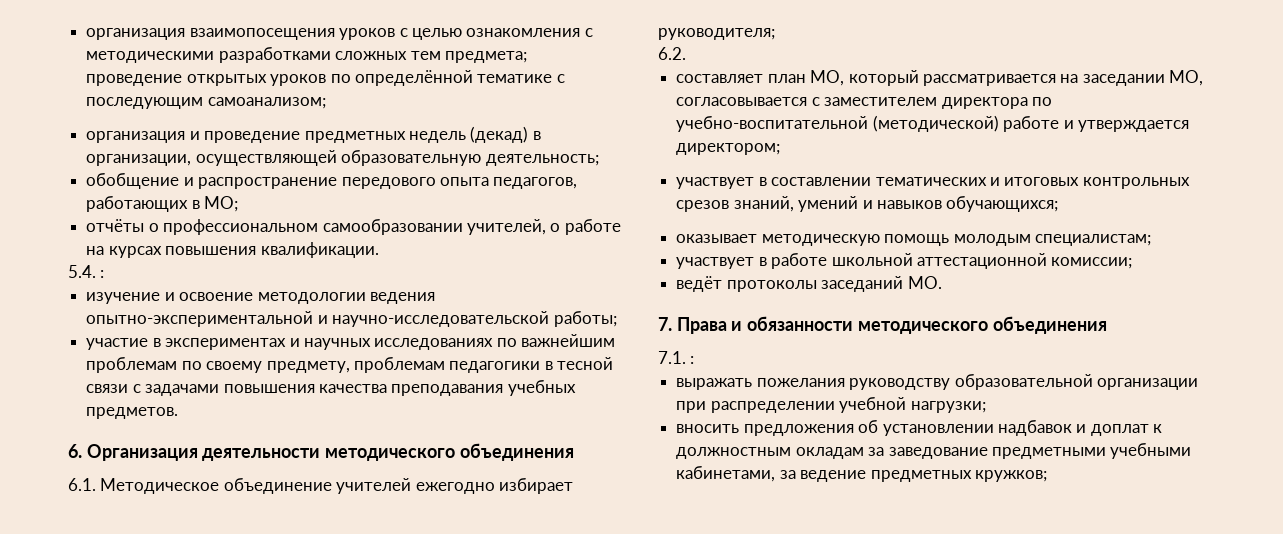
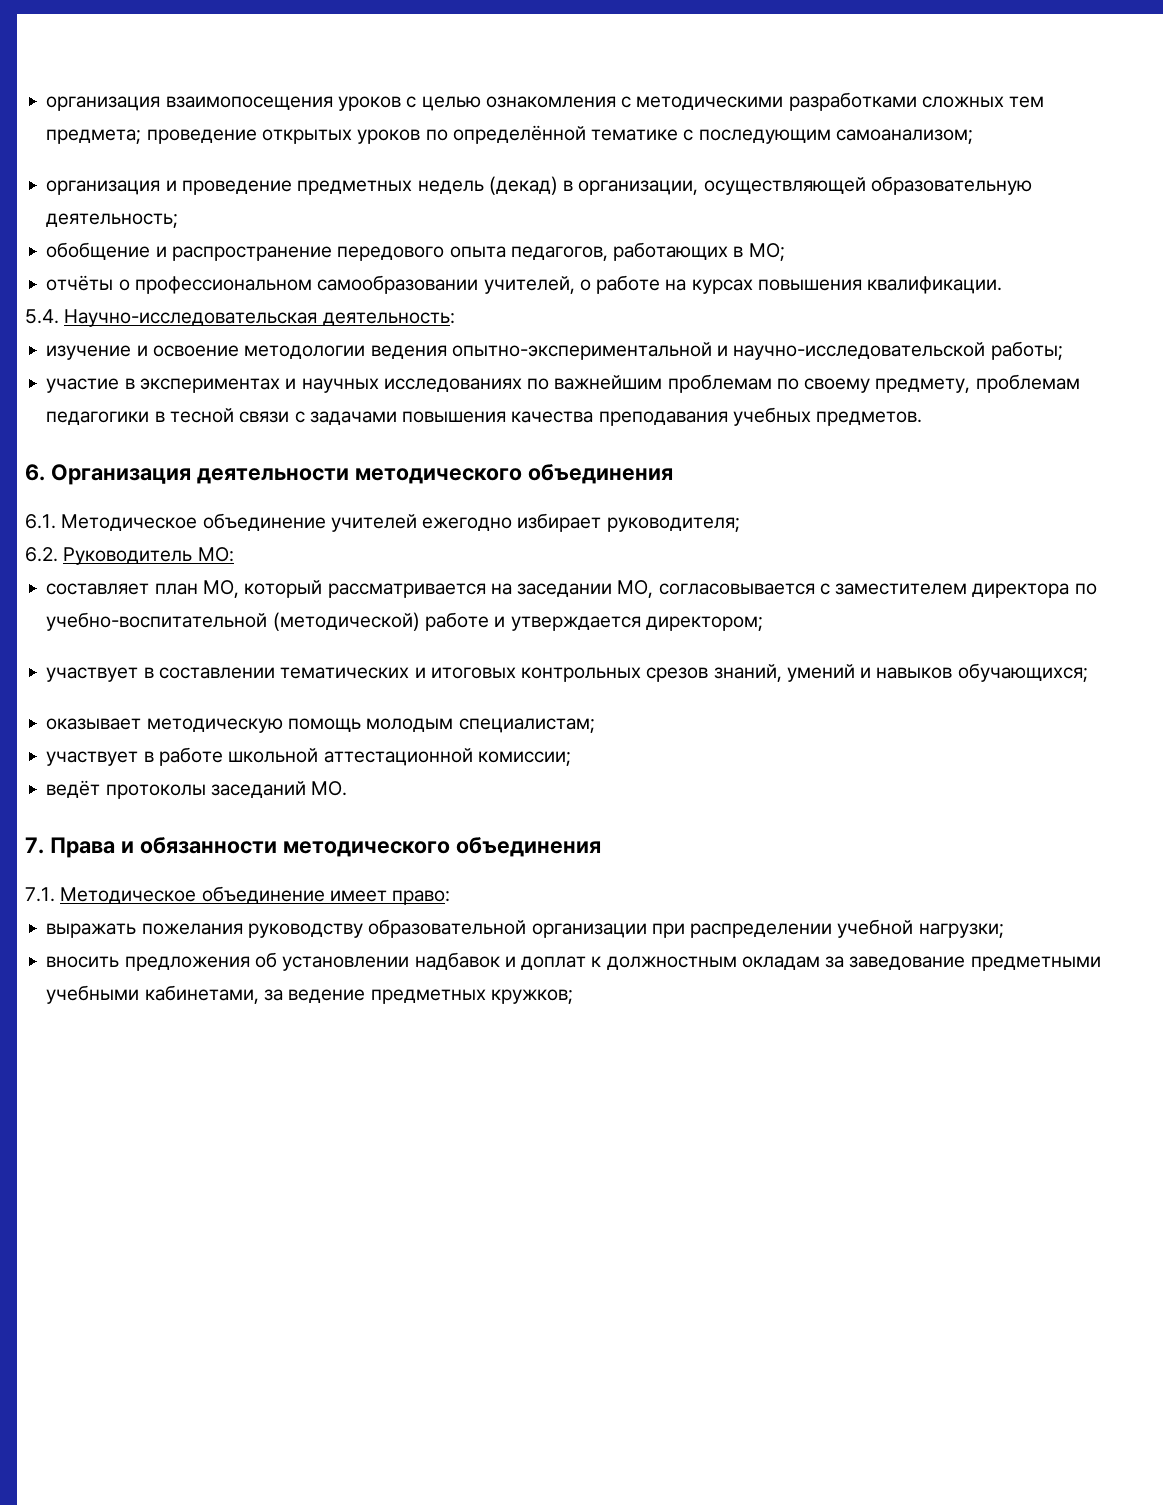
[100,270,105,278] : -> [64,309,455,327] Научно-исследовательская деятельность:
(686, 53) none -> [63,547,234,565] Руководитель МО:
[690,356,695,364] : -> [60,886,451,905] Методическое объединение имеет право:

